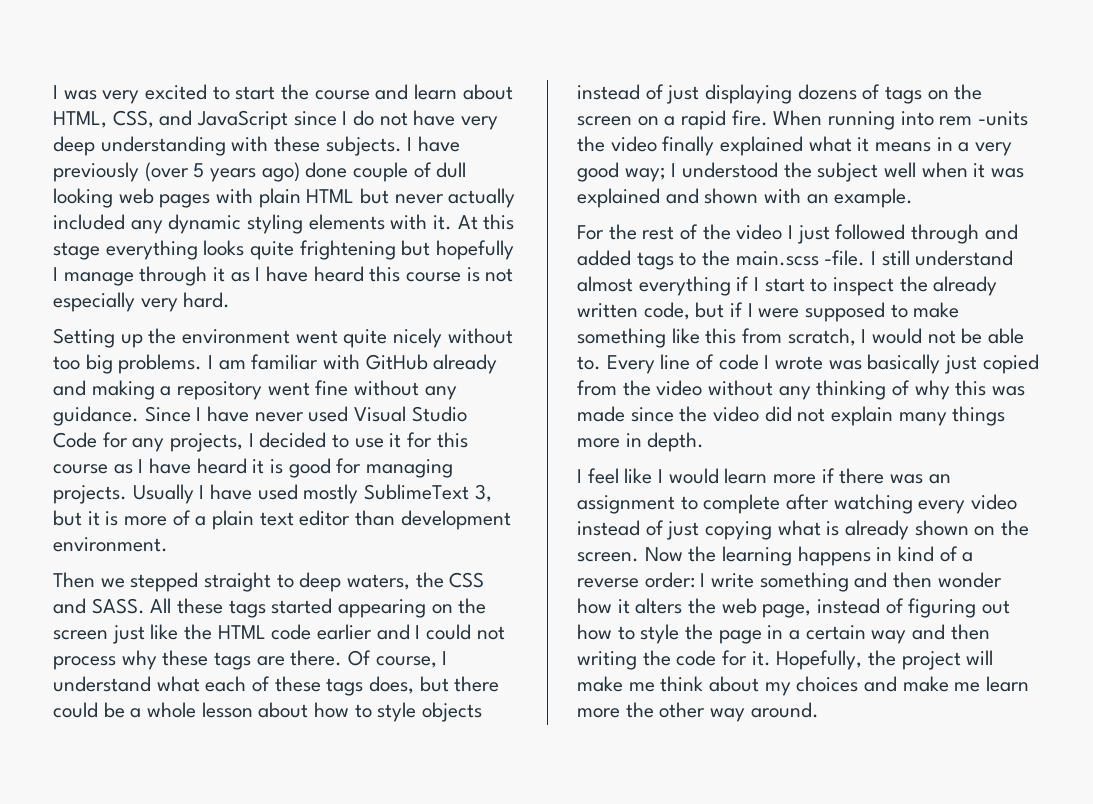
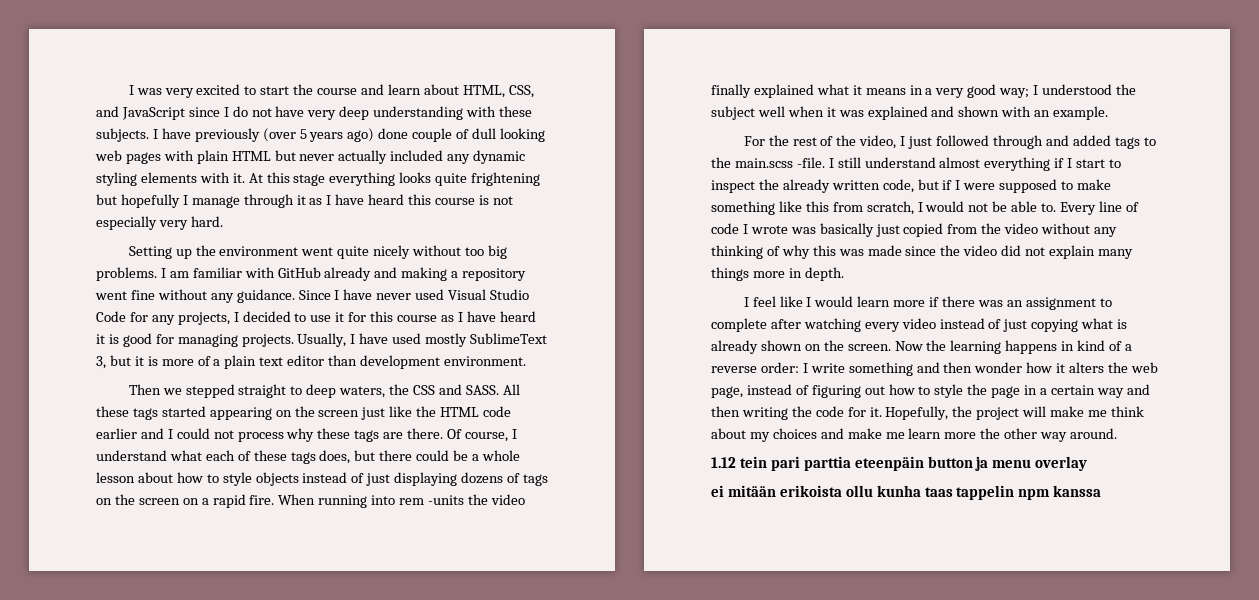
[132,484,194,504] Usually -> [297,333,347,347] Usually,
[736,224,783,240] video -> [859,135,897,149] video,
(819, 710) none -> [711,456,1088,471] [711,485,1102,500] // 1.12 tein pari parttia eteenpäin button ja menu overlay // ei mitään erikoista ollu kunha taas tappelin npm kanssa

